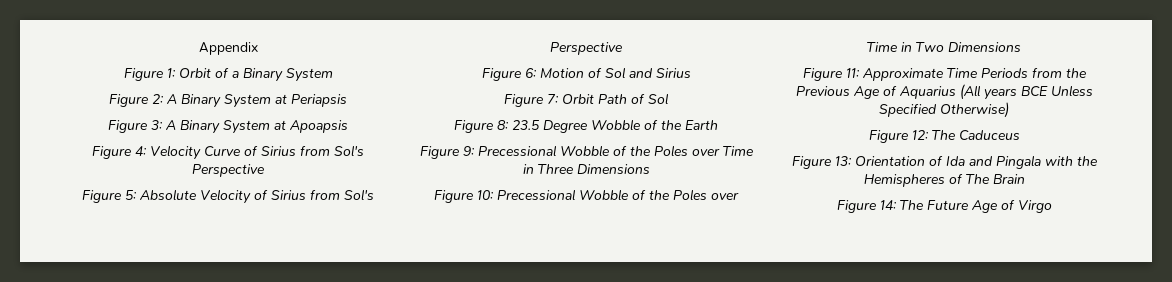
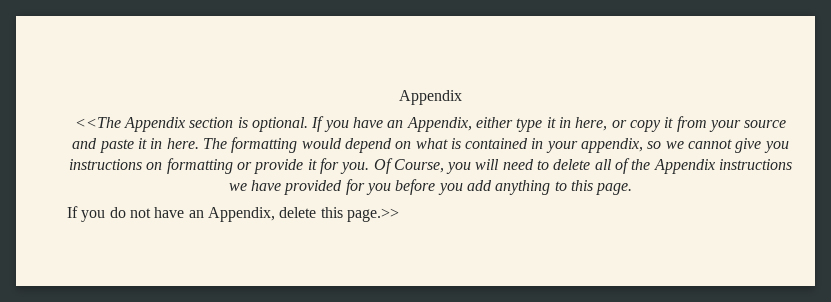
[123,67,333,82] [109,94,347,108] [108,120,348,134] [92,145,364,160] [192,164,265,177] [82,189,374,204] [550,42,623,55] [481,67,691,81] [504,93,669,107] [454,119,718,133] [419,145,754,159] [522,164,650,174] [434,189,739,203] [867,42,1021,52] [802,67,1087,81] [795,84,1093,100] [879,102,1009,118] [868,130,1020,143] [791,155,1098,169] [863,173,1025,187] [836,199,1052,213] Figure 1: Orbit of a Binary System // Figure 2: A Binary System at Periapsis // Figure 3: A Binary System at Apoapsis // Figure 4: Velocity Curve of Sirius from Sol's Perspective // Figure 5: Absolute Velocity of Sirius from Sol's Perspective // Figure 6: Motion of Sol and Sirius // Figure 7: Orbit Path of Sol // Figure 8: 23.5 Degree Wobble of the Earth // Figure 9: Precessional Wobble of the Poles over Time in Three Dimensions // Figure 10: Precessional Wobble of the Poles over Time in Two Dimensions // Figure 11: Approximate Time Periods from the Previous Age of Aquarius (All years BCE Unless Specified Otherwise) // Figure 12: The Caduceus // Figure 13: Orientation of Ida and Pingala with the Hemispheres of The Brain // Figure 14: The Future Age of Virgo -> [74,116,787,132] [72,137,789,153] [68,158,793,174] [228,179,633,195] [67,206,399,222] <<The Appendix section is optional. If you have an Appendix, either type it in here, or copy it from your source and paste it in here. The formatting would depend on what is contained in your appendix, so we cannot give you instructions on formatting or provide it for you. Of Course, you will need to delete all of the Appendix instructions we have provided for you before you add anything to this page. // If you do not have an Appendix, delete this page.>>

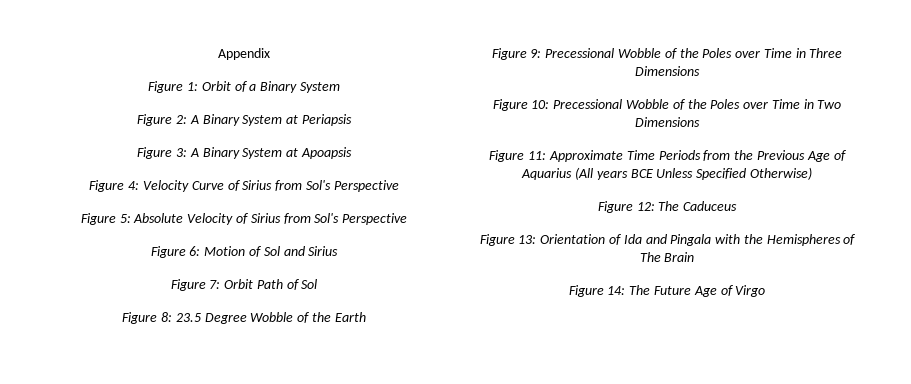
[74,116,787,132] [72,137,789,153] [68,158,793,174] [228,179,633,195] [67,206,399,222] <<The Appendix section is optional. If you have an Appendix, either type it in here, or copy it from your source and paste it in here. The formatting would depend on what is contained in your appendix, so we cannot give you instructions on formatting or provide it for you. Of Course, you will need to delete all of the Appendix instructions we have provided for you before you add anything to this page. // If you do not have an Appendix, delete this page.>> -> [148,81,340,93] [137,114,352,126] [137,147,352,159] [89,180,399,192] [80,213,408,225] [150,246,339,258] [170,279,318,291] [122,312,366,324] [491,48,843,60] [635,66,700,76] [492,99,842,111] [635,117,700,127] [489,150,846,162] [521,167,812,180] [597,201,738,213] [479,234,856,246] [639,252,695,262] [568,285,766,297] Figure 1: Orbit of a Binary System // Figure 2: A Binary System at Periapsis // Figure 3: A Binary System at Apoapsis // Figure 4: Velocity Curve of Sirius from Sol's Perspective // Figure 5: Absolute Velocity of Sirius from Sol's Perspective // Figure 6: Motion of Sol and Sirius // Figure 7: Orbit Path of Sol // Figure 8: 23.5 Degree Wobble of the Earth // Figure 9: Precessional Wobble of the Poles over Time in Three Dimensions // Figure 10: Precessional Wobble of the Poles over Time in Two Dimensions // Figure 11: Approximate Time Periods from the Previous Age of Aquarius (All years BCE Unless Specified Otherwise) // Figure 12: The Caduceus // Figure 13: Orientation of Ida and Pingala with the Hemispheres of The Brain // Figure 14: The Future Age of Virgo

